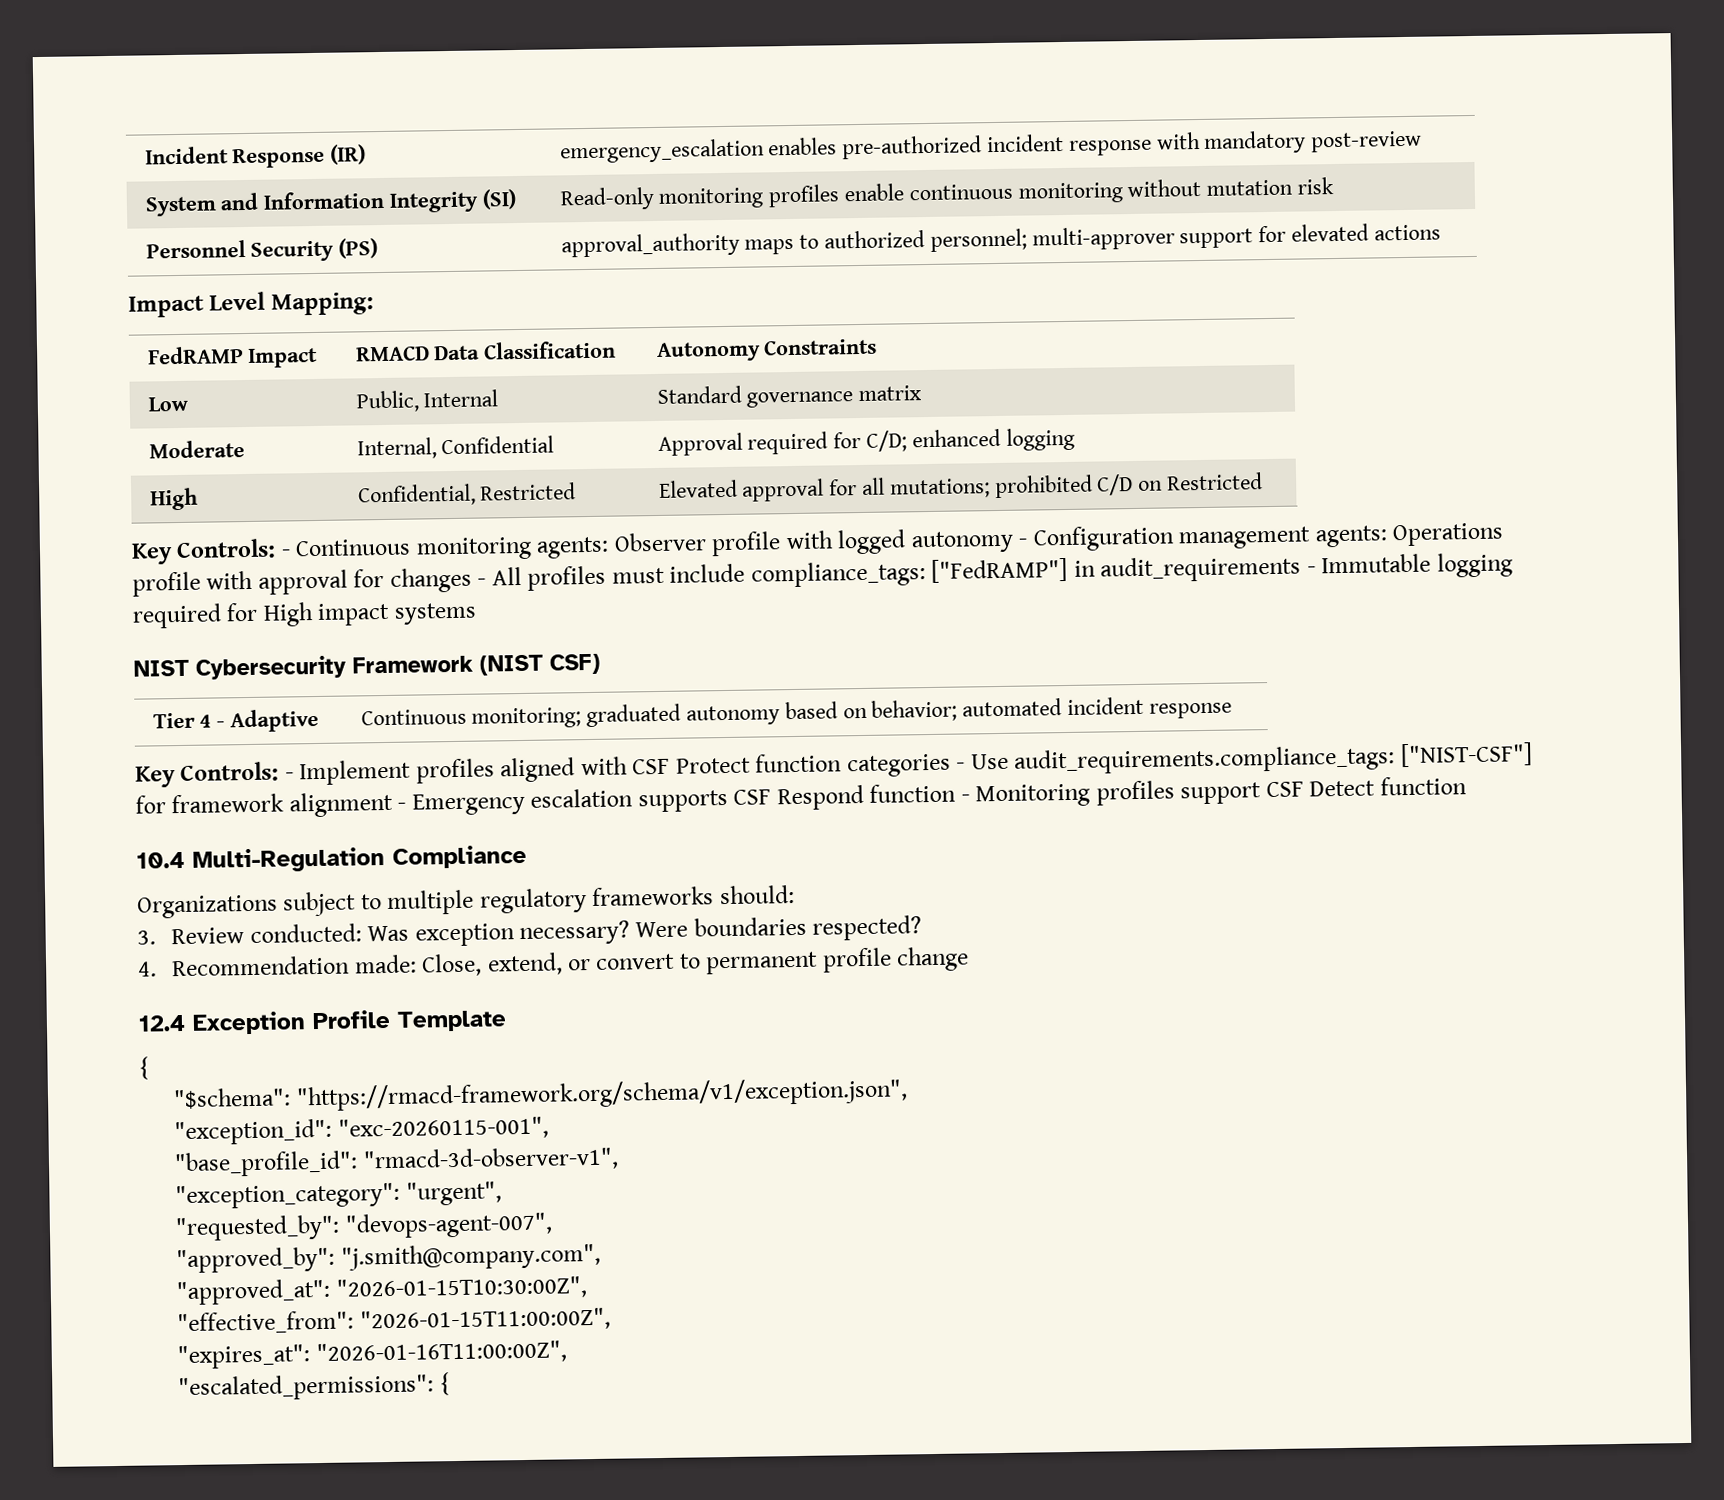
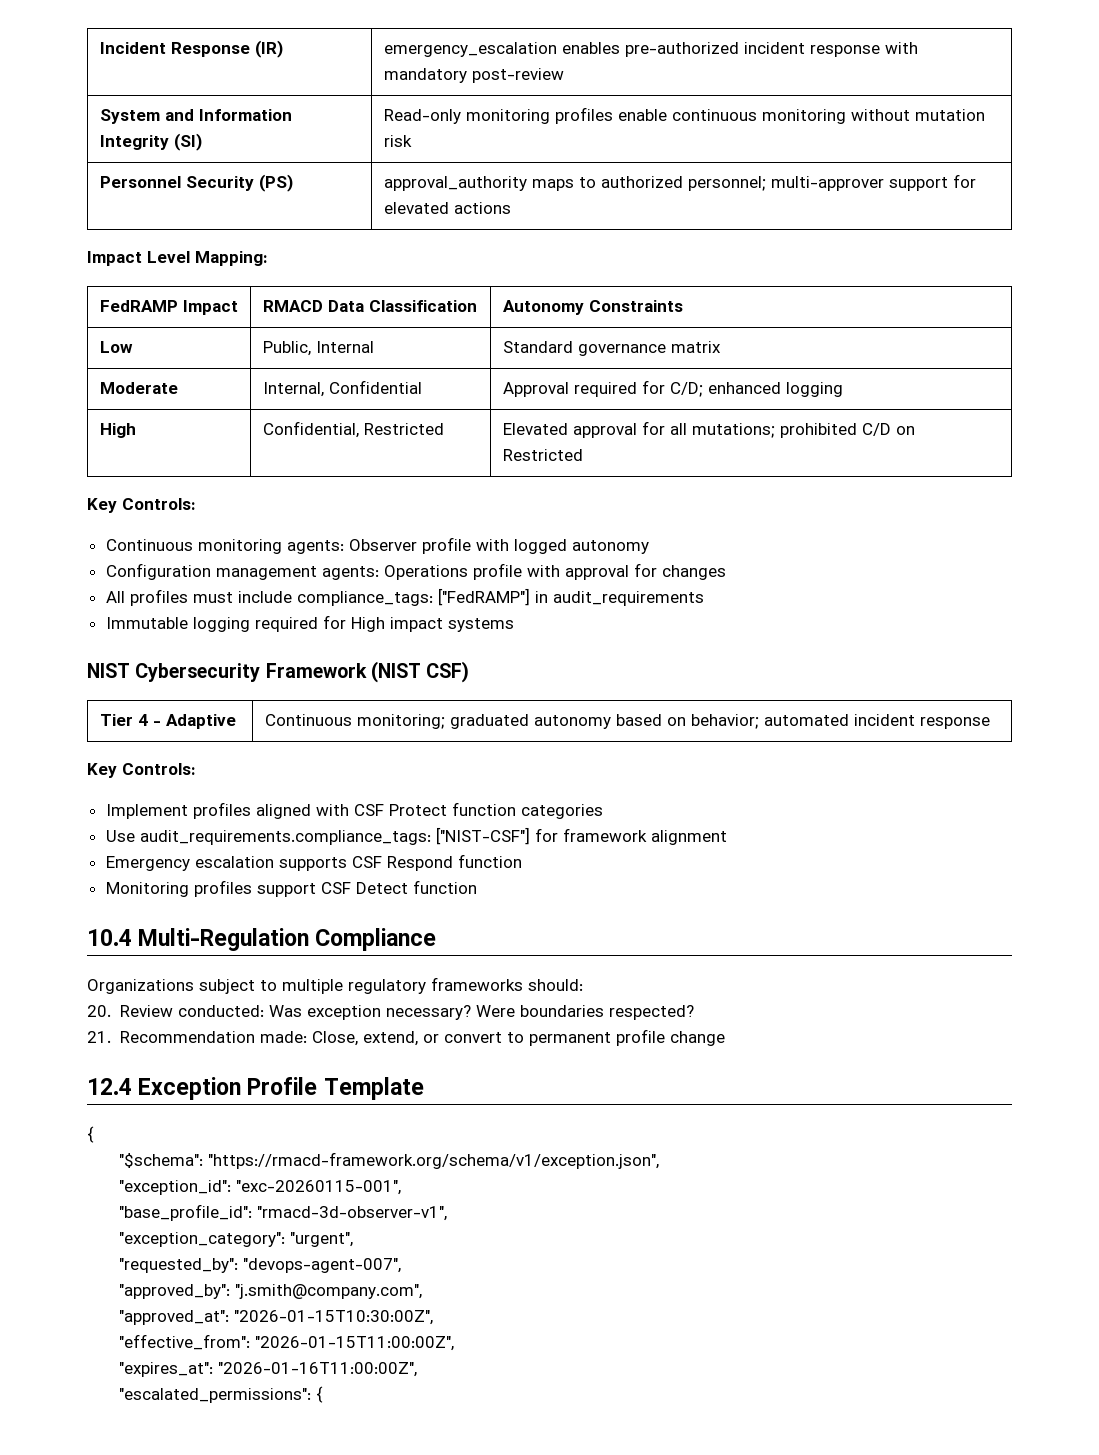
[280,549,291,557] - -> (196, 504) //
[1018,538,1029,546] - -> (649, 547) //
[477,578,487,586] - -> (726, 572) //
[1306,566,1316,574] - -> (704, 598) //
[284,772,294,780] - -> (196, 769) //
[956,762,966,770] - -> (603, 811) //
[397,802,407,810] - -> (727, 837) //
[960,794,970,802] - -> (522, 861) //
[137,930,156,945] 3. -> [87,1005,111,1017] 20.
[138,961,157,977] 4. -> [87,1031,111,1043] 21.

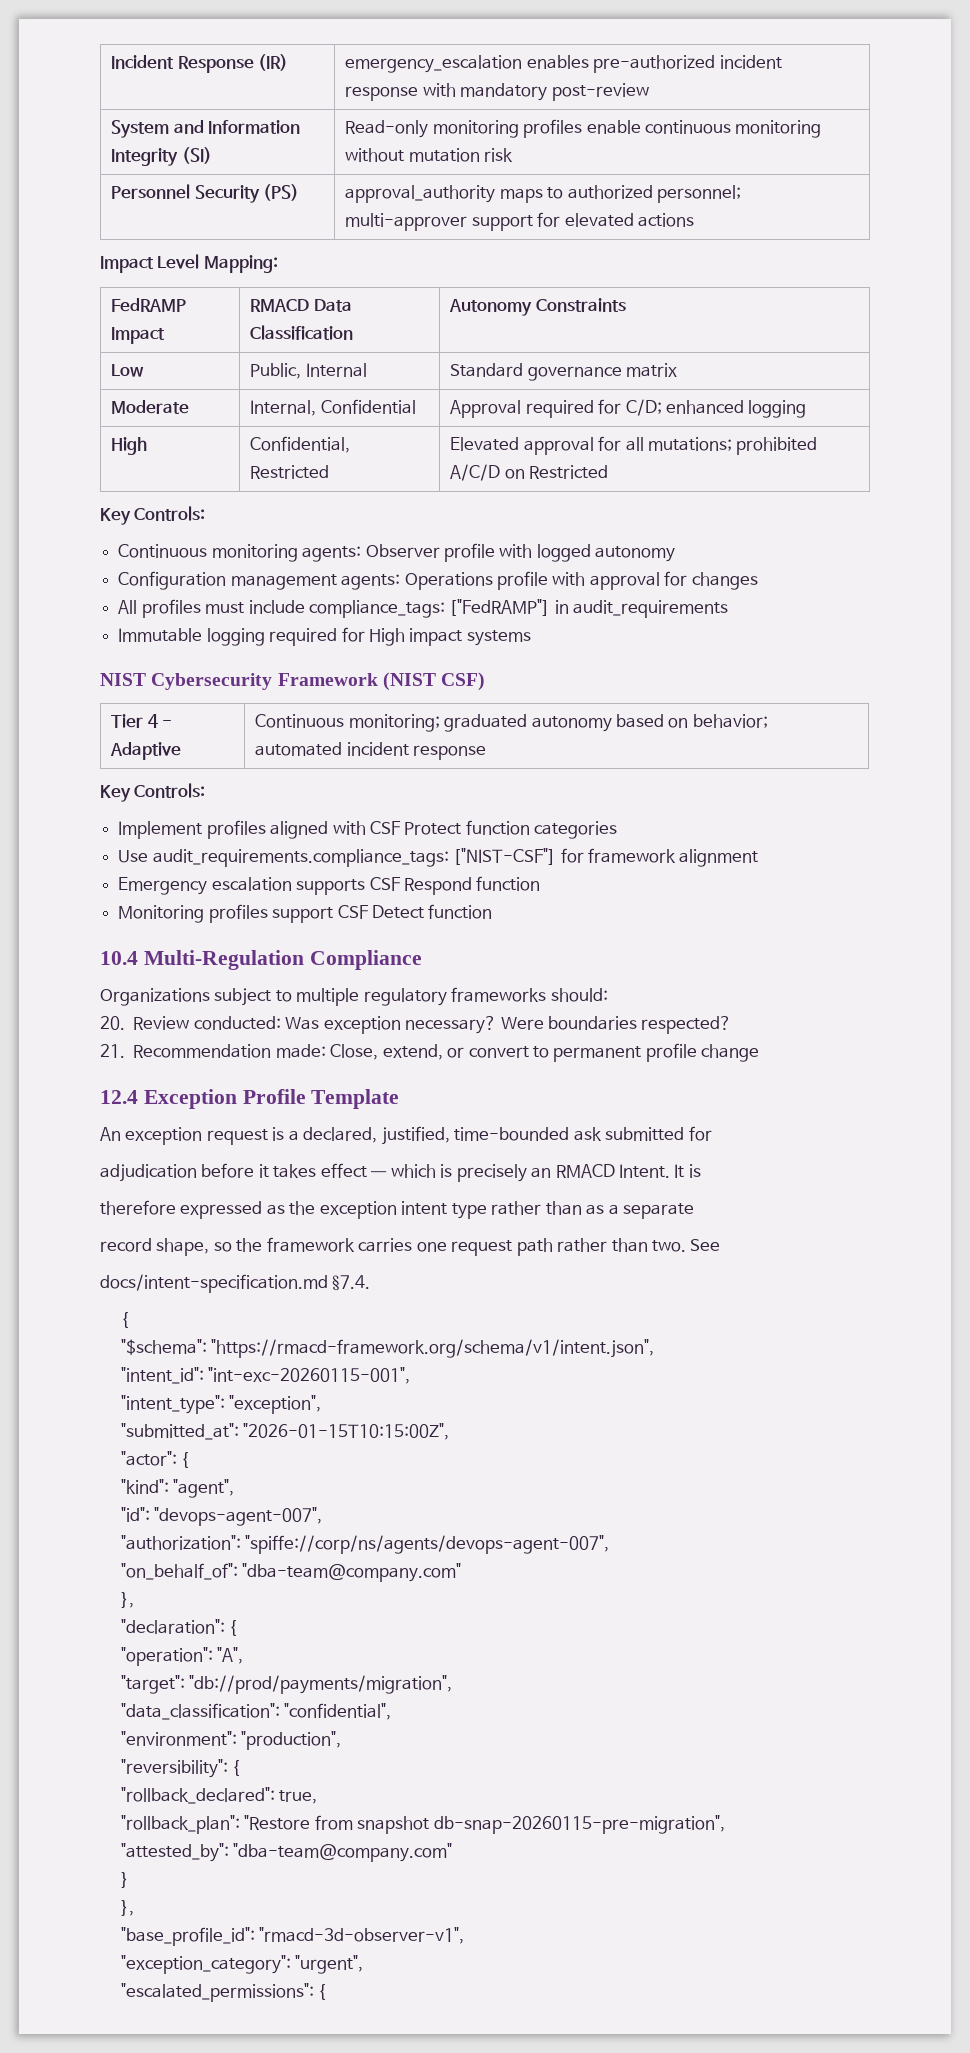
[861,423,891,436] C/D -> [450,464,501,481] A/C/D
[87,1126,94,1143] [119,1152,660,1169] [119,1180,402,1195] [119,1204,448,1221] [119,1232,354,1247] [119,1258,402,1273] [119,1284,423,1299] [119,1310,434,1325] [119,1334,455,1351] [119,1362,418,1377] { // "$schema": "https://rmacd-framework.org/schema/v1/exception.json", // "exception_id": "exc-20260115-001", // "base_profile_id": "rmacd-3d-observer-v1", // "exception_category": "urgent", // "requested_by": "devops-agent-007", // "approved_by": "j.smith@company.com", // "approved_at": "2026-01-15T10:30:00Z", // "effective_from": "2026-01-15T11:00:00Z", // "expires_at": "2026-01-16T11:00:00Z", -> [100,1126,712,1145] [100,1163,701,1182] [100,1200,694,1219] [100,1237,721,1256] [100,1274,371,1293] [120,1312,129,1328] [120,1339,655,1358] [120,1367,411,1384] [120,1395,322,1414] [120,1423,450,1440] [120,1451,190,1468] [120,1479,235,1498] [120,1507,323,1526] [120,1535,610,1554] [120,1563,462,1582] [120,1592,134,1608] [120,1619,238,1636] [120,1647,244,1666] [120,1675,453,1694] [120,1703,392,1720] [120,1731,342,1750] [120,1759,241,1778] [120,1787,318,1804] [120,1815,725,1834] [120,1843,453,1862] [120,1872,129,1888] [120,1900,134,1916] [120,1927,465,1946] [120,1955,364,1974] An exception request is a declared, justified, time-bounded ask submitted for // adjudication before it takes effect — which is precisely an RMACD Intent. It is // therefore expressed as the exception intent type rather than as a separate // record shape, so the framework carries one request path rather than two. See // docs/intent-specification.md §7.4. // { // "$schema": "https://rmacd-framework.org/schema/v1/intent.json", // "intent_id": "int-exc-20260115-001", // "intent_type": "exception", // "submitted_at": "2026-01-15T10:15:00Z", // "actor": { // "kind": "agent", // "id": "devops-agent-007", // "authorization": "spiffe://corp/ns/agents/devops-agent-007", // "on_behalf_of": "dba-team@company.com" // }, // "declaration": { // "operation": "A", // "target": "db://prod/payments/migration", // "data_classification": "confidential", // "environment": "production", // "reversibility": { // "rollback_declared": true, // "rollback_plan": "Restore from snapshot db-snap-20260115-pre-migration", // "attested_by": "dba-team@company.com" // } // }, // "base_profile_id": "rmacd-3d-observer-v1", // "exception_category": "urgent",

